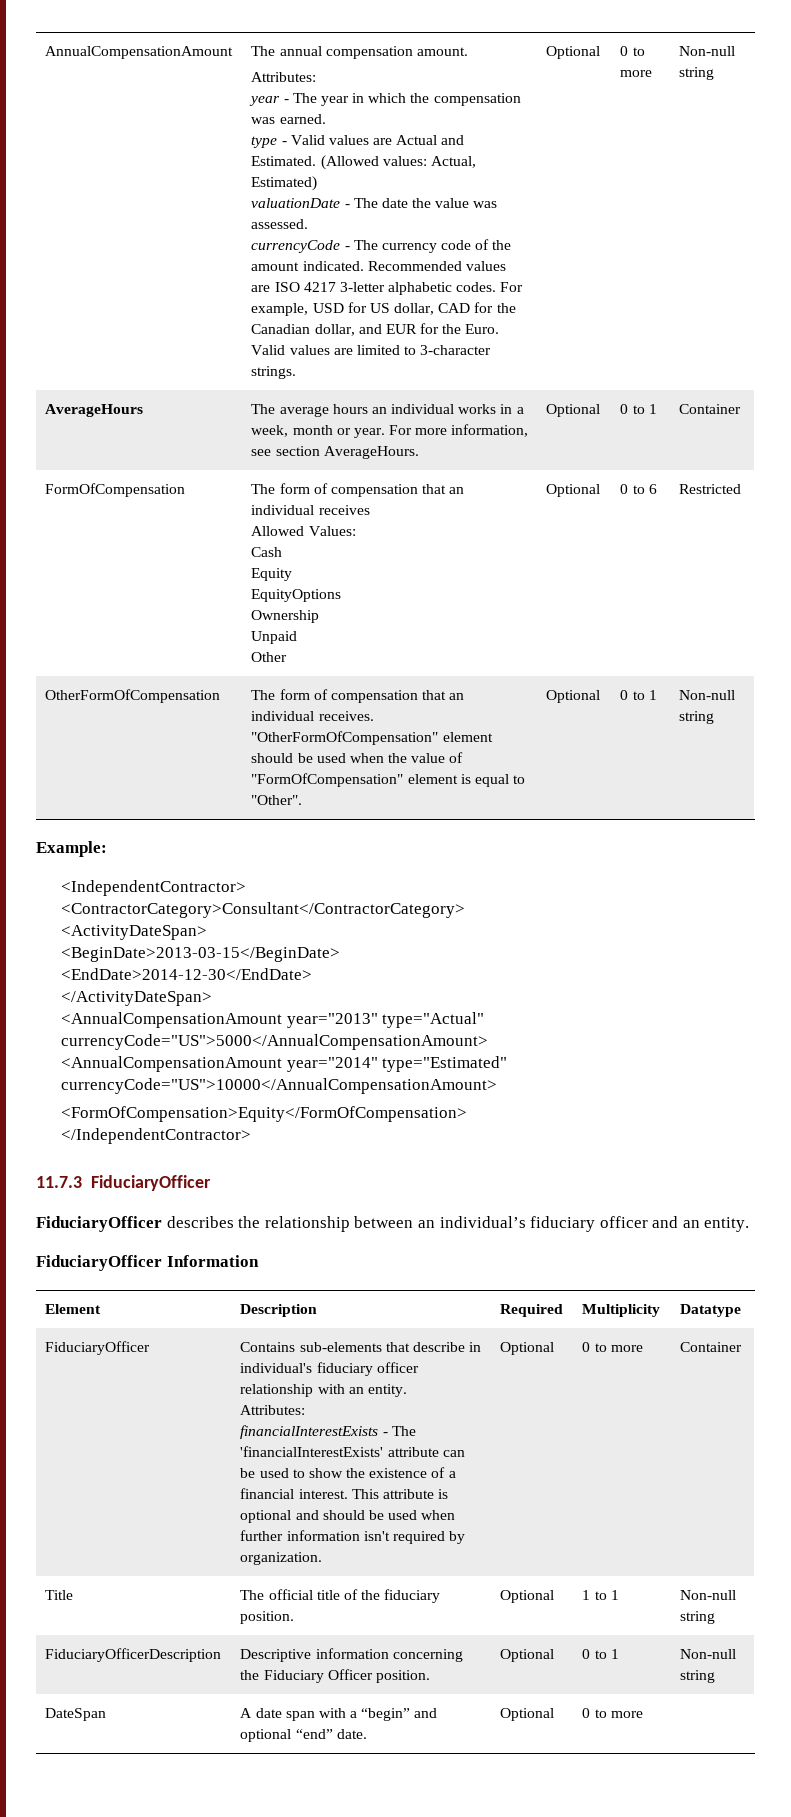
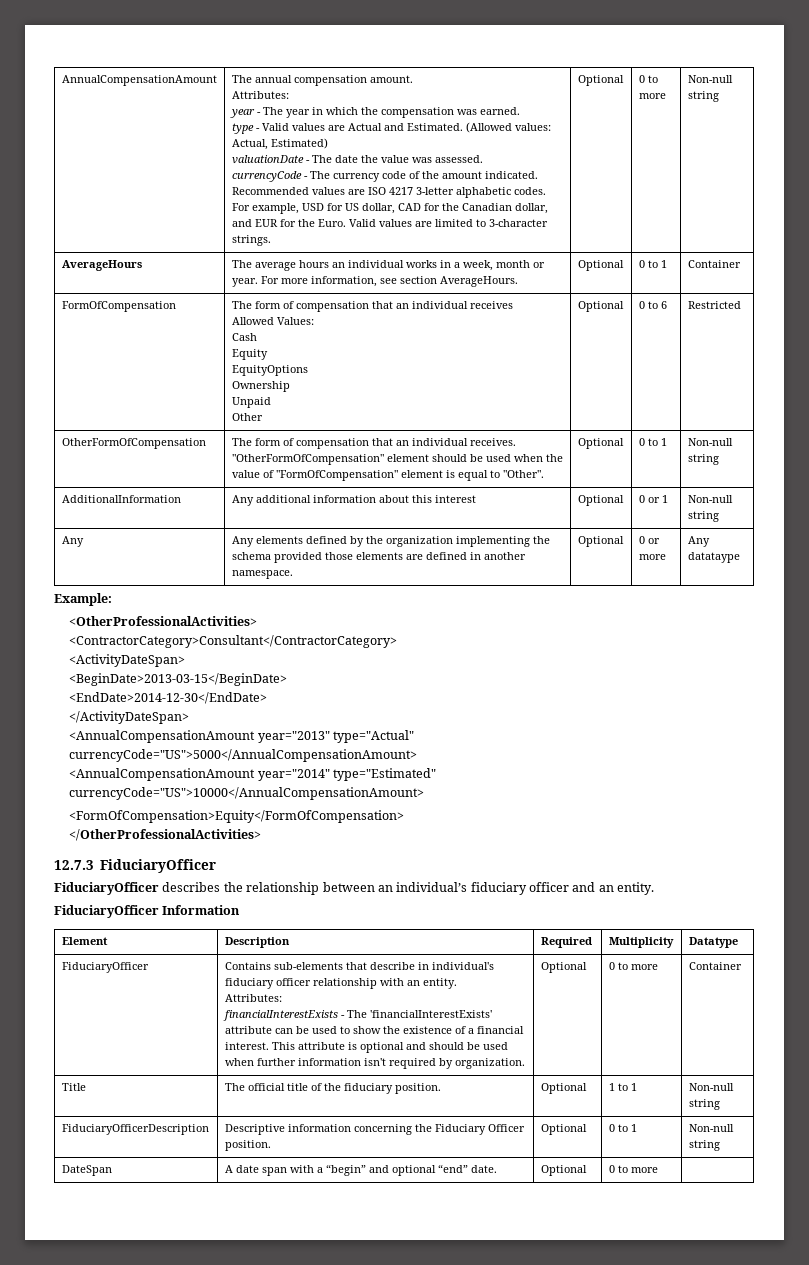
(715, 717) none -> [61,495,181,503] [231,495,476,506] [577,495,624,506] [638,495,668,503] [687,495,733,503] [687,511,719,522] [61,536,84,547] [231,536,550,547] [231,552,526,563] [231,570,293,579] [577,536,624,547] [638,536,660,544] [638,554,666,560] [687,536,710,547] [687,552,740,563] // AdditionalInformation | Any additional information about this interest | Optional | 0 or 1 | Non-null string // Any | Any elements defined by the organization implementing the schema provided those elements are defined in another namespace. | Optional | 0 or more | Any datataype
[61,880,247,896] <IndependentContractor> -> [69,616,258,626] <OtherProfessionalActivities>
[61,1128,252,1144] [36,1176,82,1188] </IndependentContractor> // 11.7.3 -> [69,829,262,841] [54,860,94,870] </OtherProfessionalActivities> // 12.7.3

